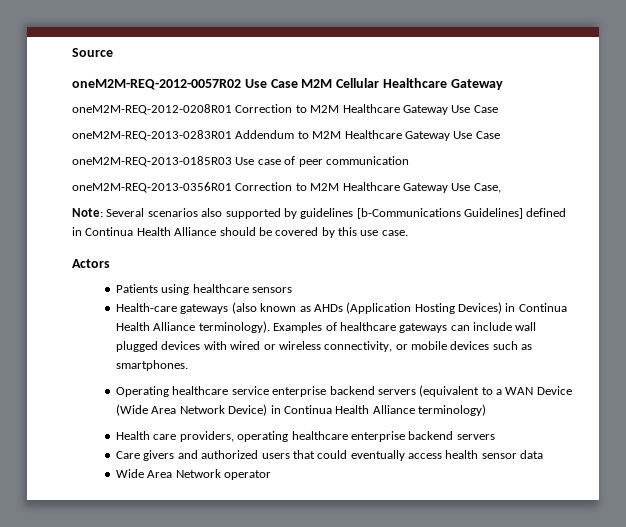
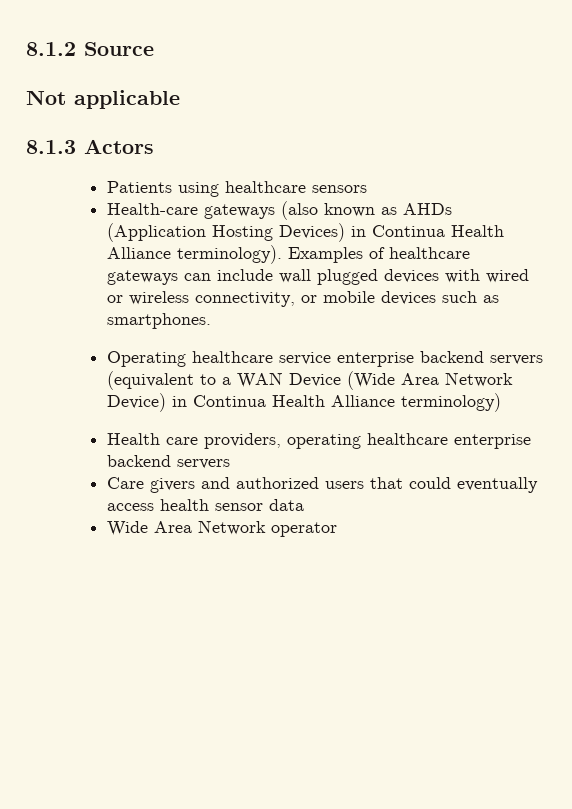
(72, 52) none -> [26,42,76,56] 8.1.2
[72,78,503,90] [72,104,498,115] [72,130,500,141] [72,156,409,167] [72,182,501,193] [72,208,567,219] [72,227,408,238] oneM2M-REQ-2012-0057R02 Use Case M2M Cellular Healthcare Gateway // oneM2M-REQ-2012-0208R01 Correction to M2M Healthcare Gateway Use Case // oneM2M-REQ-2013-0283R01 Addendum to M2M Healthcare Gateway Use Case // oneM2M-REQ-2013-0185R03 Use case of peer communication // oneM2M-REQ-2013-0356R01 Correction to M2M Healthcare Gateway Use Case, // Note: Several scenarios also supported by guidelines [b-Communications Guidelines] defined in Continua Health Alliance should be covered by this use case. // -> [26,90,180,109] [26,140,76,154] Not applicable // 8.1.3

